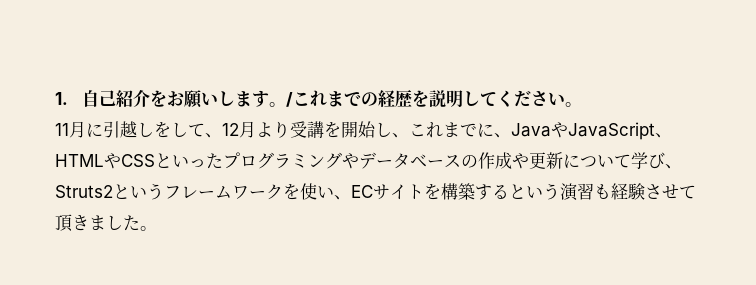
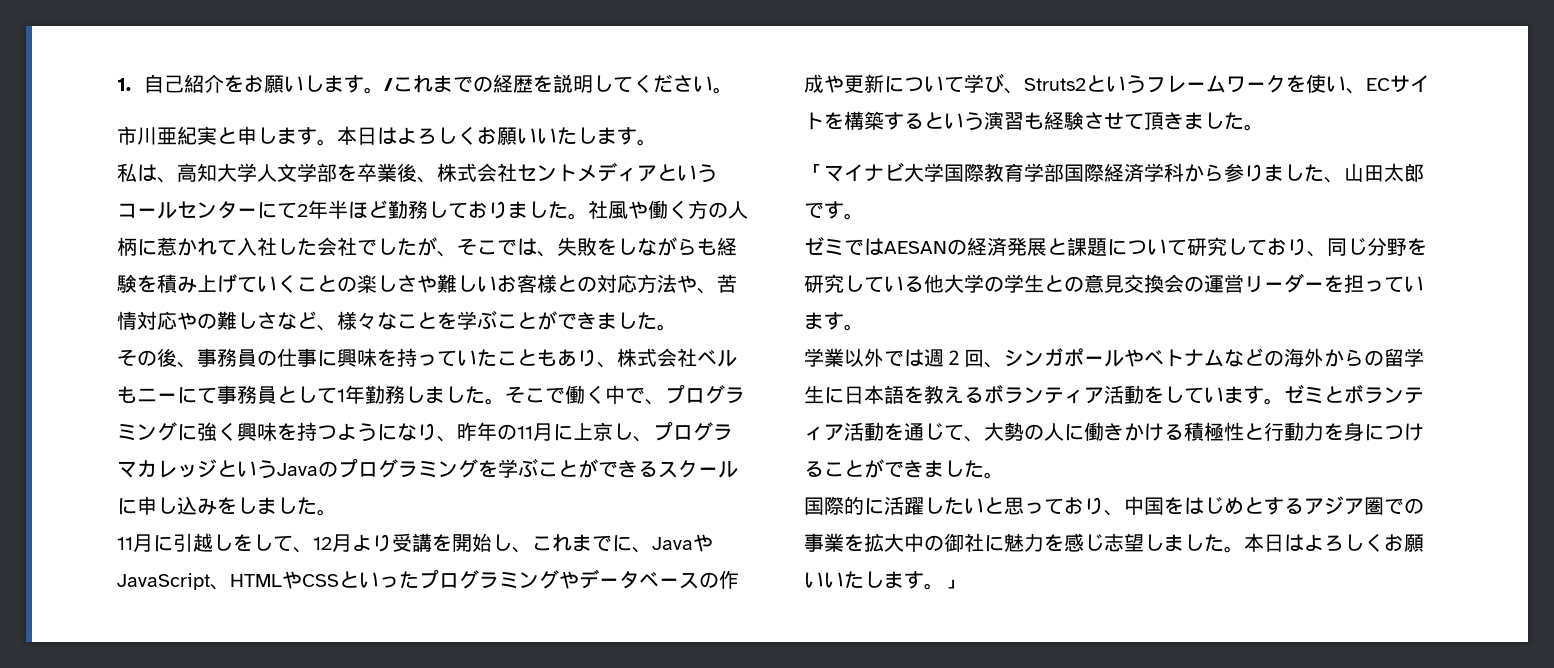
(583, 104) none -> [117,126,657,146] [117,162,717,183] [117,200,748,220] [117,237,737,257] [117,274,737,294] [117,310,677,331] [117,348,737,368] [117,384,745,405] [117,421,733,442] [117,458,738,479] [117,496,337,516] // 市川亜紀実と申します。本日はよろしくお願いいたします。 // 私は、高知大学人文学部を卒業後、株式会社セントメディアというコールセンターにて2年半ほど勤務しておりました。社風や働く方の人柄に惹かれて入社した会社でしたが、そこでは、失敗をしながらも経験を積み上げていくことの楽しさや難しいお客様との対応方法や、苦情対応やの難しさなど、様々なことを学ぶことができました。 // その後、事務員の仕事に興味を持っていたこともあり、株式会社ベルもニーにて事務員として1年勤務しました。そこで働く中で、プログラミングに強く興味を持つようになり、昨年の11月に上京し、プログラマカレッジというJavaのプログラミングを学ぶことができるスクールに申し込みをしました。
(157, 228) none -> [804,162,1424,183] [804,201,864,220] [804,236,1427,257] [804,273,1424,293] [804,312,864,331] [804,348,1424,368] [804,384,1424,405] [804,422,1424,442] [804,459,1004,479] [804,496,1424,516] [804,533,1424,553] [804,571,964,590] // 「マイナビ大学国際教育学部国際経済学科から参りました、山田太郎です。 // ゼミではAESANの経済発展と課題について研究しており、同じ分野を研究している他大学の学生との意見交換会の運営リーダーを担っています。 // 学業以外では週２回、シンガポールやベトナムなどの海外からの留学生に日本語を教えるボランティア活動をしています。ゼミとボランティア活動を通じて、大勢の人に働きかける積極性と行動力を身につけることができました。 // 国際的に活躍したいと思っており、中国をはじめとするアジア圏での事業を拡大中の御社に魅力を感じ志望しました。本日はよろしくお願いいたします。」

